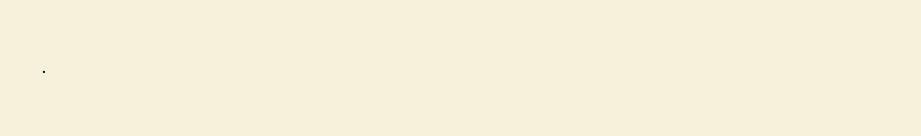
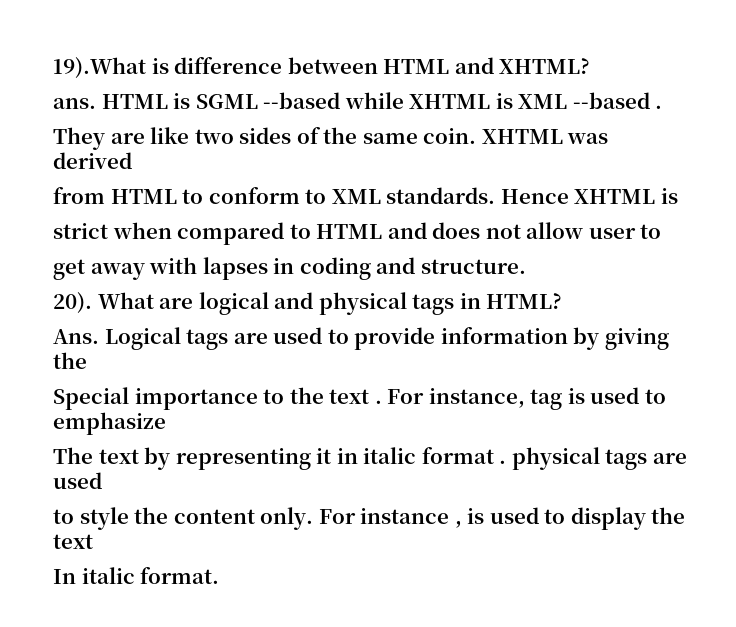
[42,70,46,73] . -> [53,57,591,79] [53,92,663,109] [53,127,609,150] [53,152,132,169] [53,187,678,204] [53,222,662,245] [53,257,526,280] [53,292,563,315] [53,327,669,350] [53,352,87,369] [53,387,666,410] [53,412,166,435] [53,447,687,470] [53,472,102,489] [53,507,686,530] [53,534,93,549] [53,567,220,584] 19).What is difference between HTML and XHTML? // ans. HTML is SGML --based while XHTML is XML --based . // They are like two sides of the same coin. XHTML was derived // from HTML to conform to XML standards. Hence XHTML is // strict when compared to HTML and does not allow user to // get away with lapses in coding and structure. // 20). What are logical and physical tags in HTML? // Ans. Logical tags are used to provide information by giving the // Special importance to the text . For instance, tag is used to emphasize // The text by representing it in italic format . physical tags are used // to style the content only. For instance , is used to display the text // In italic format.

